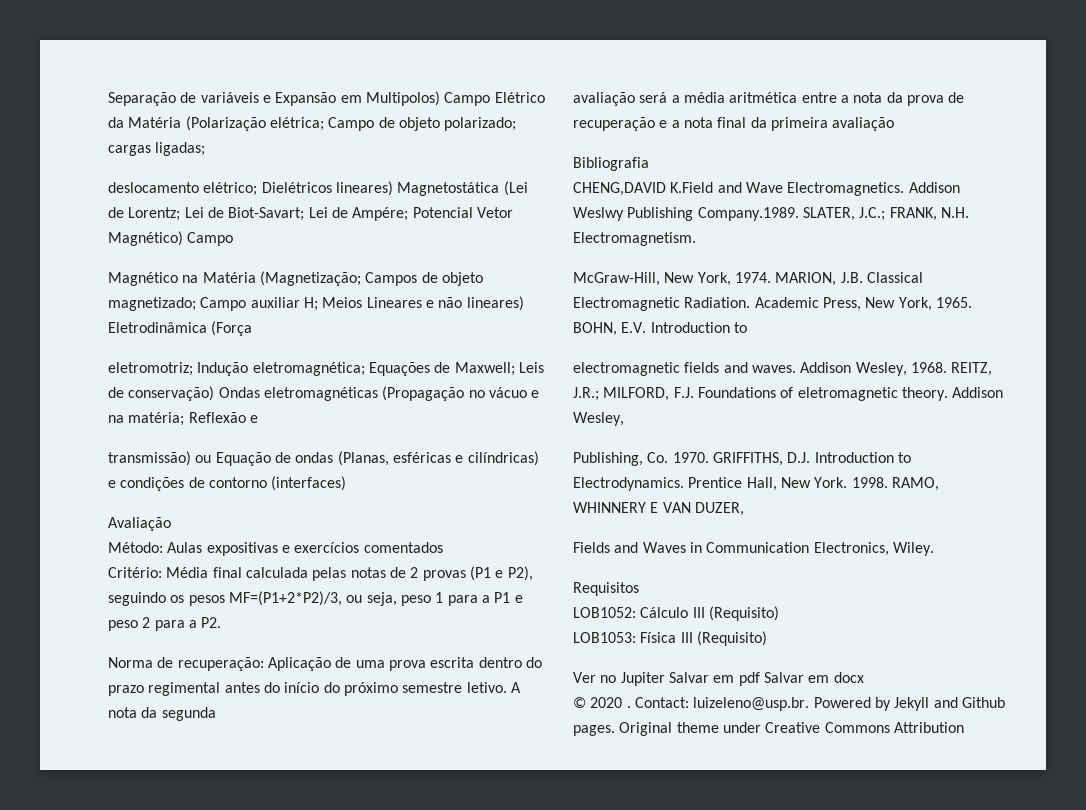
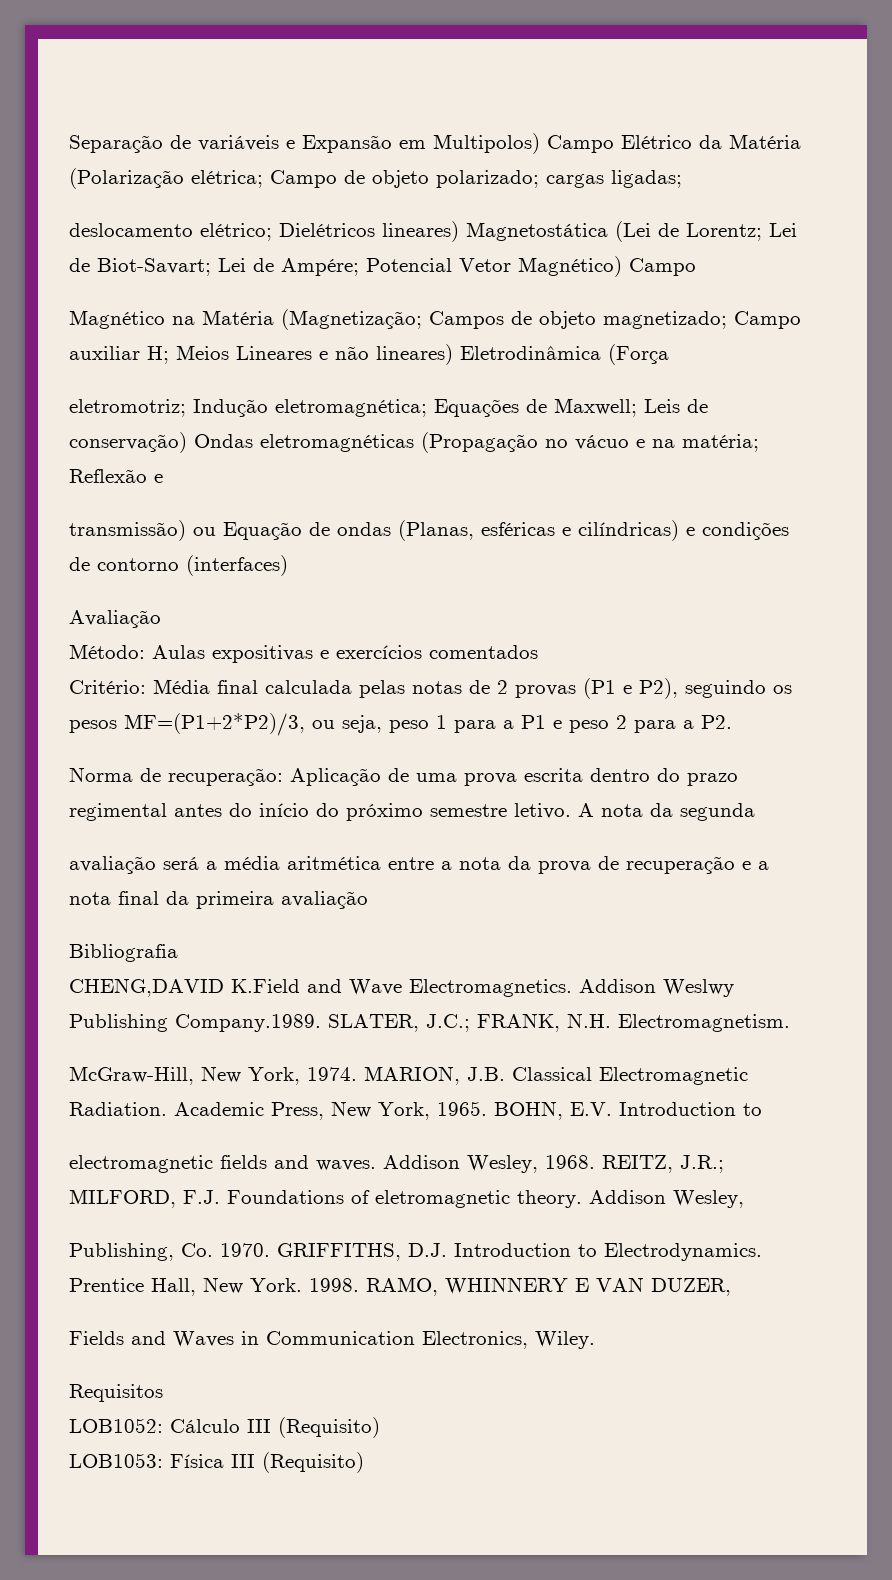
[573,672,864,686] [573,697,1005,711] [573,722,964,736] // Ver no Jupiter Salvar em pdf Salvar em docx // © 2020 . Contact: luizeleno@usp.br. Powered by Jekyll and Github pages. Original theme under Creative Commons Attribution -> (364, 1462) none

